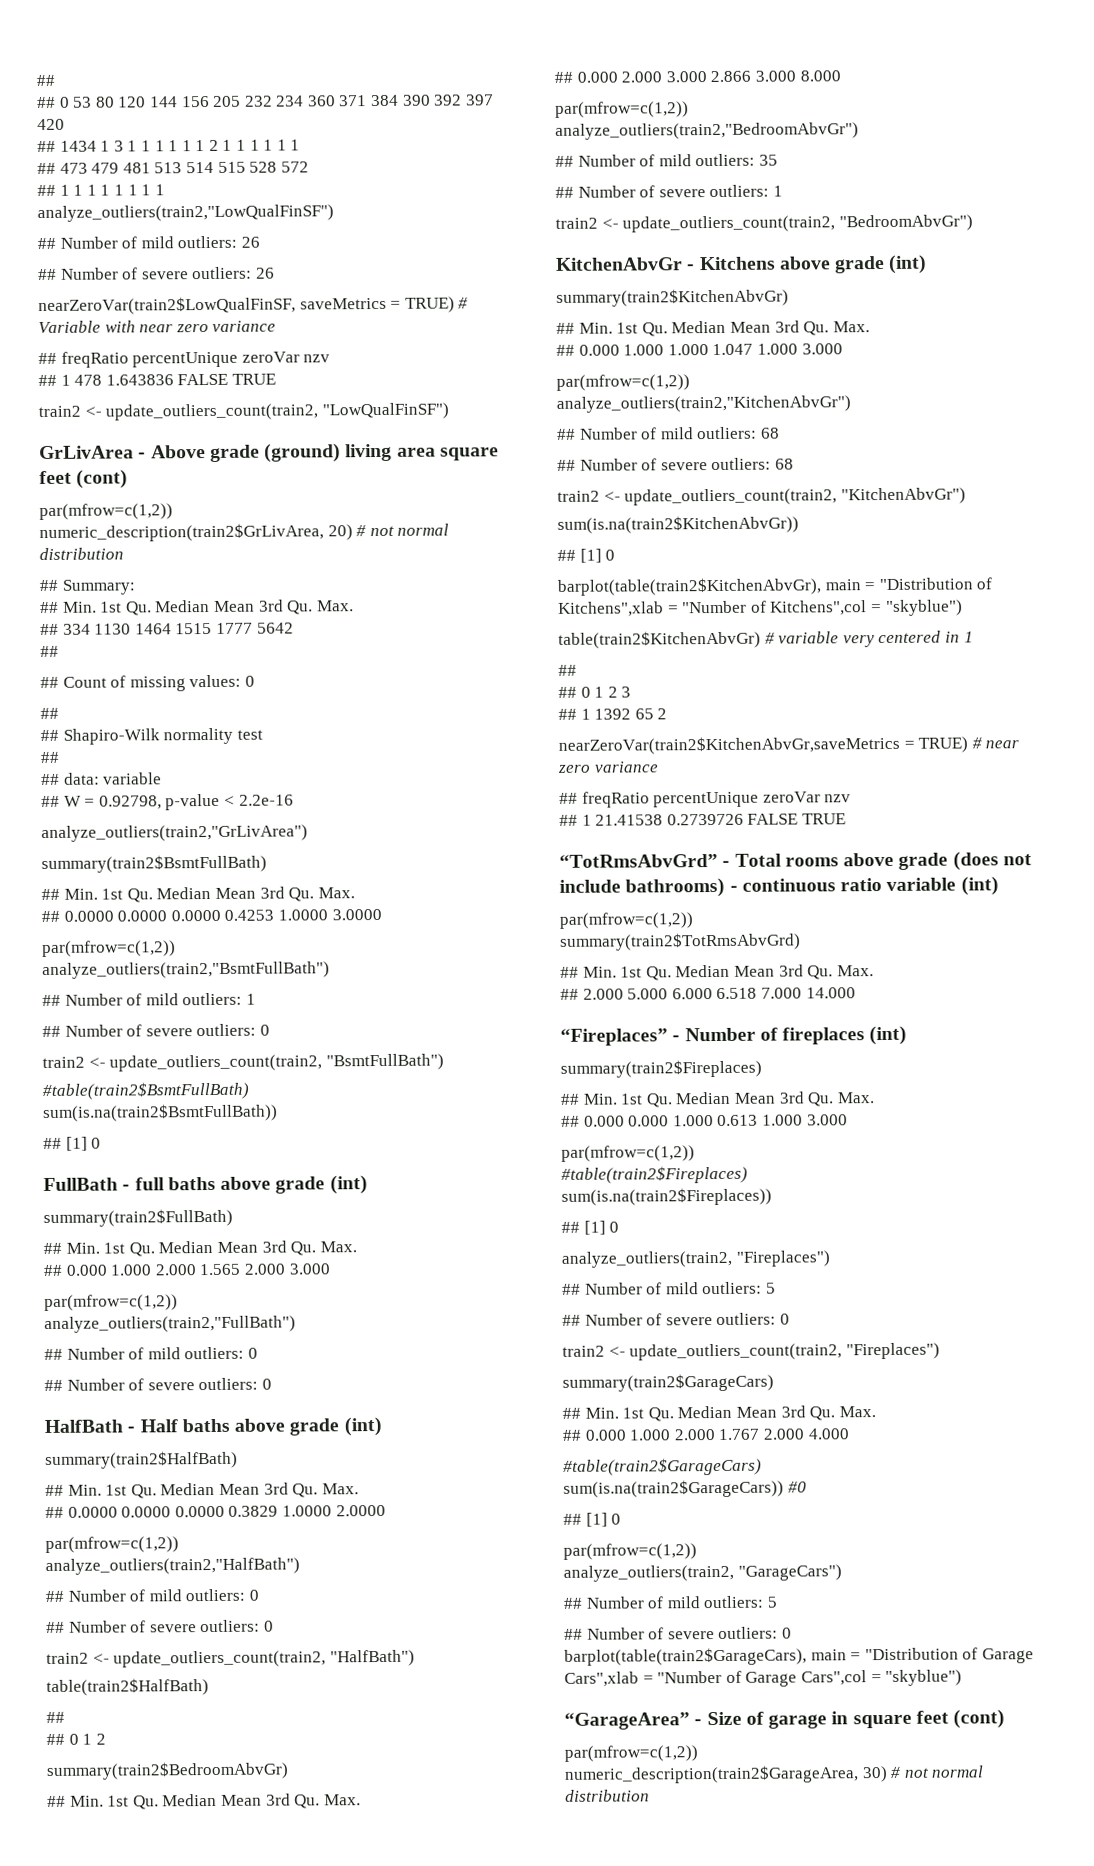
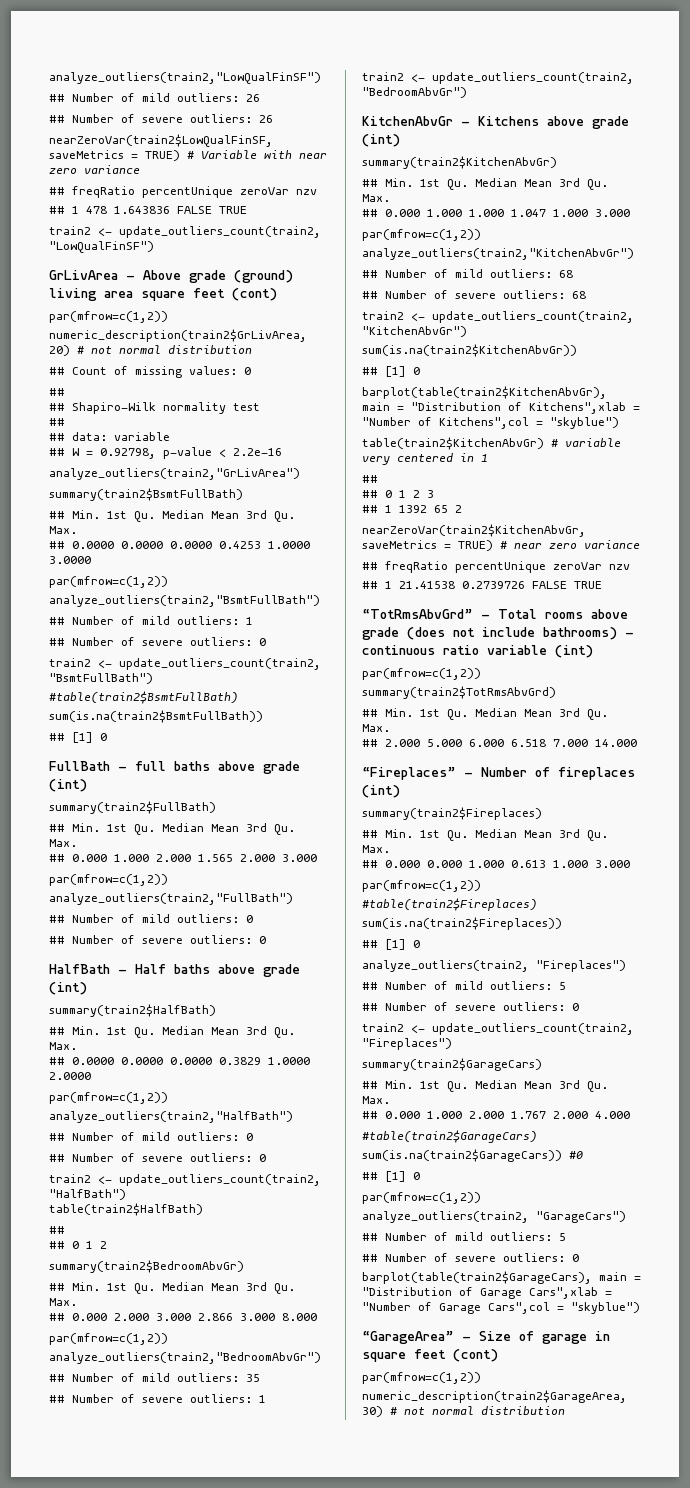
[36,74,55,87] [37,94,494,109] [37,118,65,131] [37,139,301,153] [37,161,309,175] [37,184,165,197] ## // ## 0 53 80 120 144 156 205 232 234 360 371 384 390 392 397 420 // ## 1434 1 3 1 1 1 1 1 1 2 1 1 1 1 1 1 // ## 473 479 481 513 514 515 528 572 // ## 1 1 1 1 1 1 1 1 // -> (49, 78) none
[39,579,135,595] [40,599,354,616] [40,622,294,636] [40,645,59,658] // ## Summary: // ## Min. 1st Qu. Median Mean 3rd Qu. Max. // ## 334 1130 1464 1515 1777 5642 // ## -> (252, 349) none

